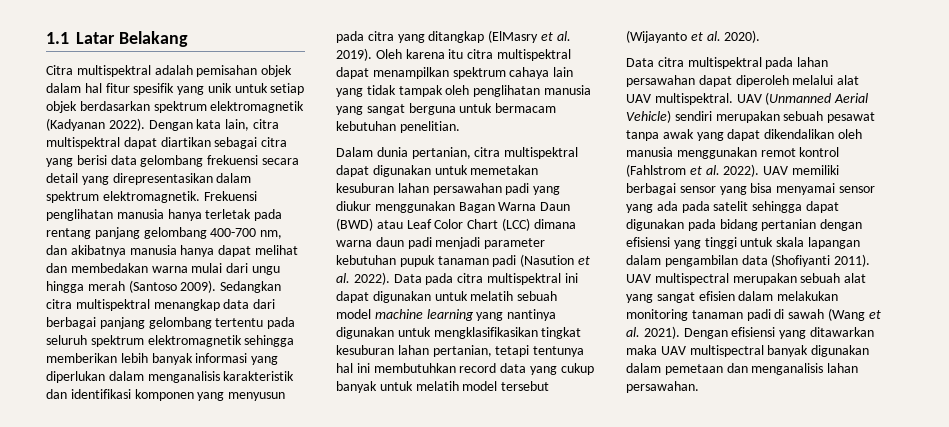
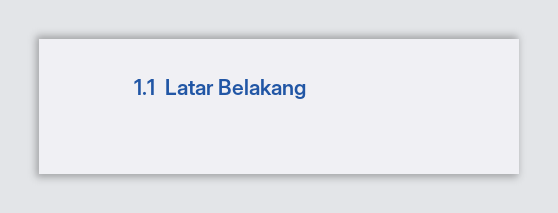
[46,65,293,77] [46,83,305,95] [46,101,305,113] [46,118,279,131] [46,137,288,149] [46,155,299,167] [46,173,252,185] [46,191,257,203] [46,209,283,221] [46,227,283,239] [46,245,298,257] [46,263,280,275] [46,280,282,293] [46,299,276,311] [46,317,296,329] [46,335,295,347] [46,353,279,365] [46,371,295,383] [46,389,286,401] [336,30,571,43] [336,48,571,61] [336,67,574,79] [336,85,591,97] [336,103,557,115] [336,121,460,133] [336,147,579,159] [336,165,539,177] [336,183,561,195] [336,201,571,213] [336,218,576,231] [336,237,546,249] [336,254,590,267] [336,272,578,285] [336,291,558,303] [336,309,557,321] [336,327,582,339] [336,345,585,357] [336,363,594,375] [336,381,550,393] [626,30,761,43] [626,57,829,69] [626,75,860,87] [626,92,869,105] [626,110,876,123] [626,129,862,141] [626,147,840,159] [626,164,839,177] [626,183,875,195] [626,201,839,213] [626,219,863,231] [626,237,860,249] [626,254,871,267] [626,273,867,285] [626,291,839,303] [626,308,881,321] [626,326,874,339] [626,345,870,357] [626,363,859,375] [626,381,699,393] // Citra multispektral adalah pemisahan objek dalam hal fitur spesifik yang unik untuk setiap objek berdasarkan spektrum elektromagnetik (Kadyanan 2022). Dengan kata lain, citra multispektral dapat diartikan sebagai citra yang berisi data gelombang frekuensi secara detail yang direpresentasikan dalam spektrum elektromagnetik. Frekuensi penglihatan manusia hanya terletak pada rentang panjang gelombang 400-700 nm, dan akibatnya manusia hanya dapat melihat dan membedakan warna mulai dari ungu hingga merah (Santoso 2009). Sedangkan citra multispektral menangkap data dari berbagai panjang gelombang tertentu pada seluruh spektrum elektromagnetik sehingga memberikan lebih banyak informasi yang diperlukan dalam menganalisis karakteristik dan identifikasi komponen yang menyusun pada citra yang ditangkap (ElMasry et al. 2019). Oleh karena itu citra multispektral dapat menampilkan spektrum cahaya lain yang tidak tampak oleh penglihatan manusia yang sangat berguna untuk bermacam kebutuhan penelitian. // Dalam dunia pertanian, citra multispektral dapat digunakan untuk memetakan kesuburan lahan persawahan padi yang diukur menggunakan Bagan Warna Daun (BWD) atau Leaf Color Chart (LCC) dimana warna daun padi menjadi parameter kebutuhan pupuk tanaman padi (Nasution et al. 2022). Data pada citra multispektral ini dapat digunakan untuk melatih sebuah model machine learning yang nantinya digunakan untuk mengklasifikasikan tingkat kesuburan lahan pertanian, tetapi tentunya hal ini membutuhkan record data yang cukup banyak untuk melatih model tersebut (Wijayanto et al. 2020). // Data citra multispektral pada lahan persawahan dapat diperoleh melalui alat UAV multispektral. UAV (Unmanned Aerial Vehicle) sendiri merupakan sebuah pesawat tanpa awak yang dapat dikendalikan oleh manusia menggunakan remot kontrol (Fahlstrom et al. 2022). UAV memiliki berbagai sensor yang bisa menyamai sensor yang ada pada satelit sehingga dapat digunakan pada bidang pertanian dengan efisiensi yang tinggi untuk skala lapangan dalam pengambilan data (Shofiyanti 2011). UAV multispectral merupakan sebuah alat yang sangat efisien dalam melakukan monitoring tanaman padi di sawah (Wang et al. 2021). Dengan efisiensi yang ditawarkan maka UAV multispectral banyak digunakan dalam pemetaan dan menganalisis lahan persawahan. -> (307, 89) none

